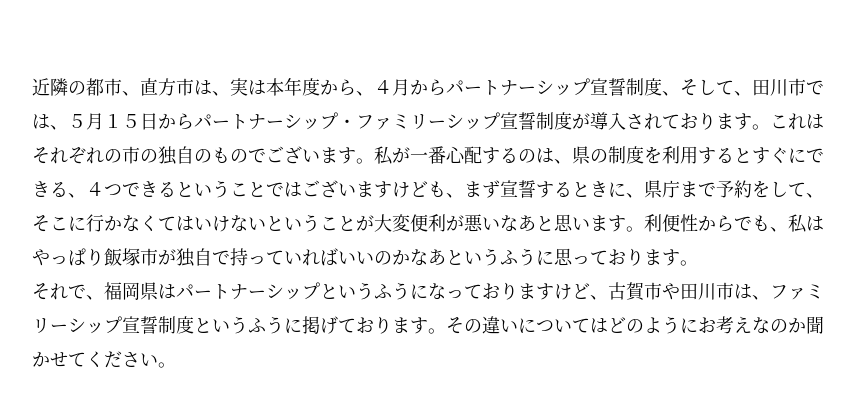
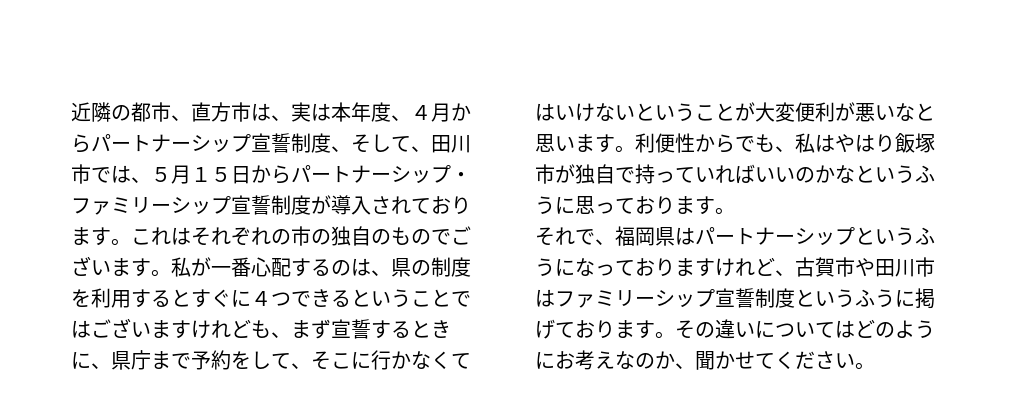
[320,79,356,96] から -> (391, 112) none
[806,148,824,163] [32,181,86,198] できる、 -> (251, 298) none
(410, 189) none -> [211,320,231,338] れ
[518,215,536,231] あ -> (915, 112) none
[50,248,86,266] っぱ -> [855,134,875,152] は
[428,249,446,265] あ -> (855, 174) none
(572, 291) none -> [735,258,755,276] れ
[752,295,770,300] 、 -> (555, 298) none
(806, 325) none -> [675,363,695,369] 、

